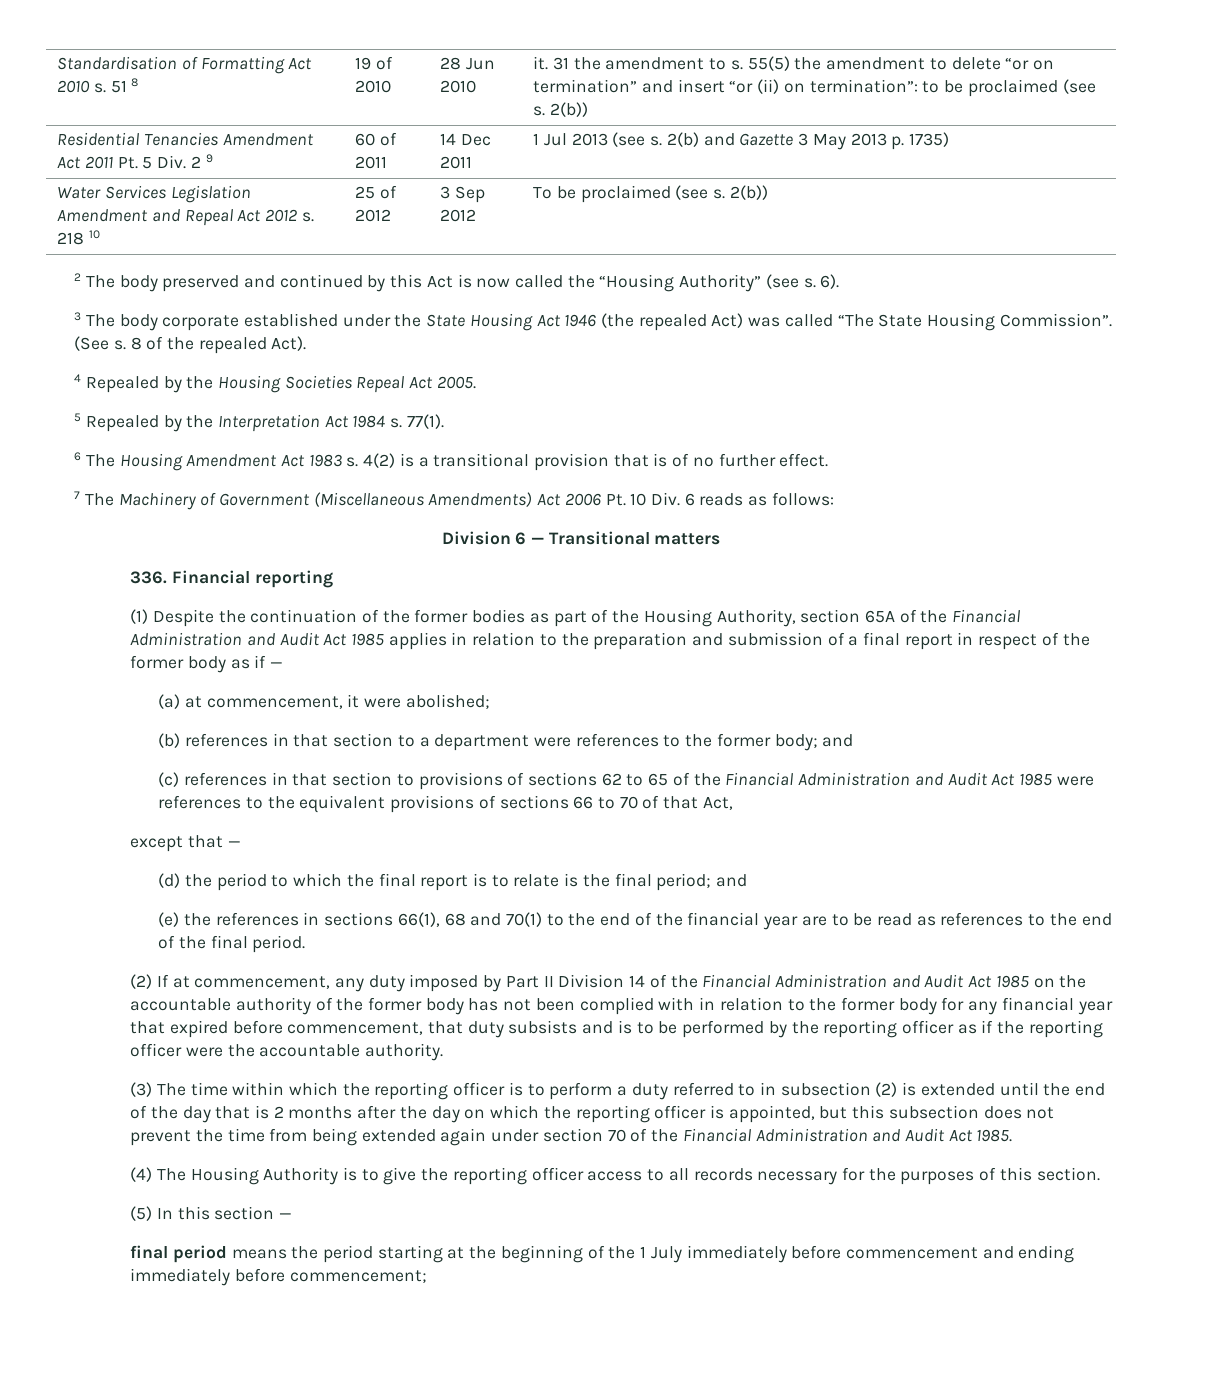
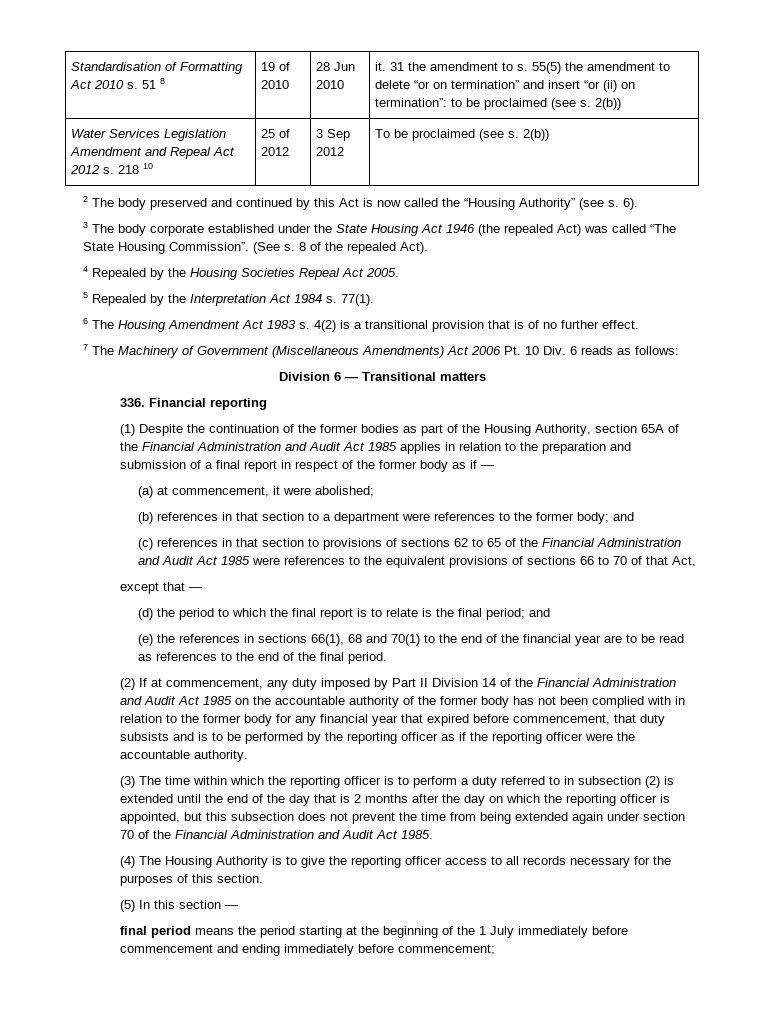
[57,132,314,146] [57,154,213,169] [355,132,398,146] [355,156,388,169] [440,133,492,146] [440,156,473,169] [533,132,949,150] // Residential Tenancies Amendment Act 2011 Pt. 5 Div. 2 9 | 60 of 2011 | 14 Dec 2011 | 1 Jul 2013 (see s. 2(b) and Gazette 3 May 2013 p. 1735) -> (621, 104) none

